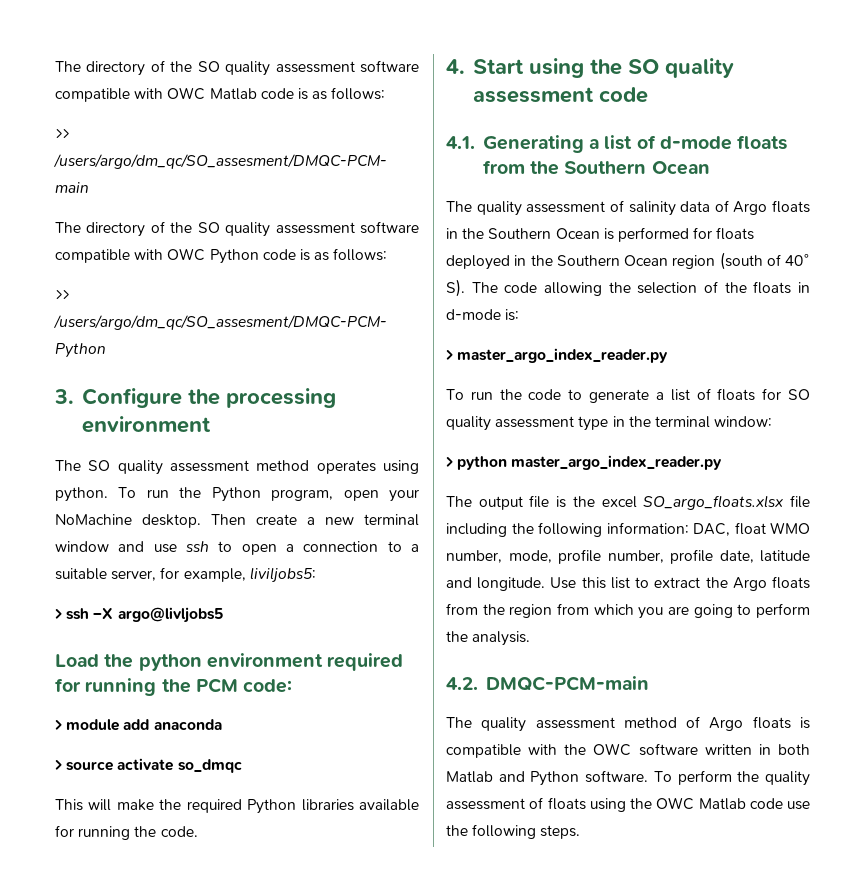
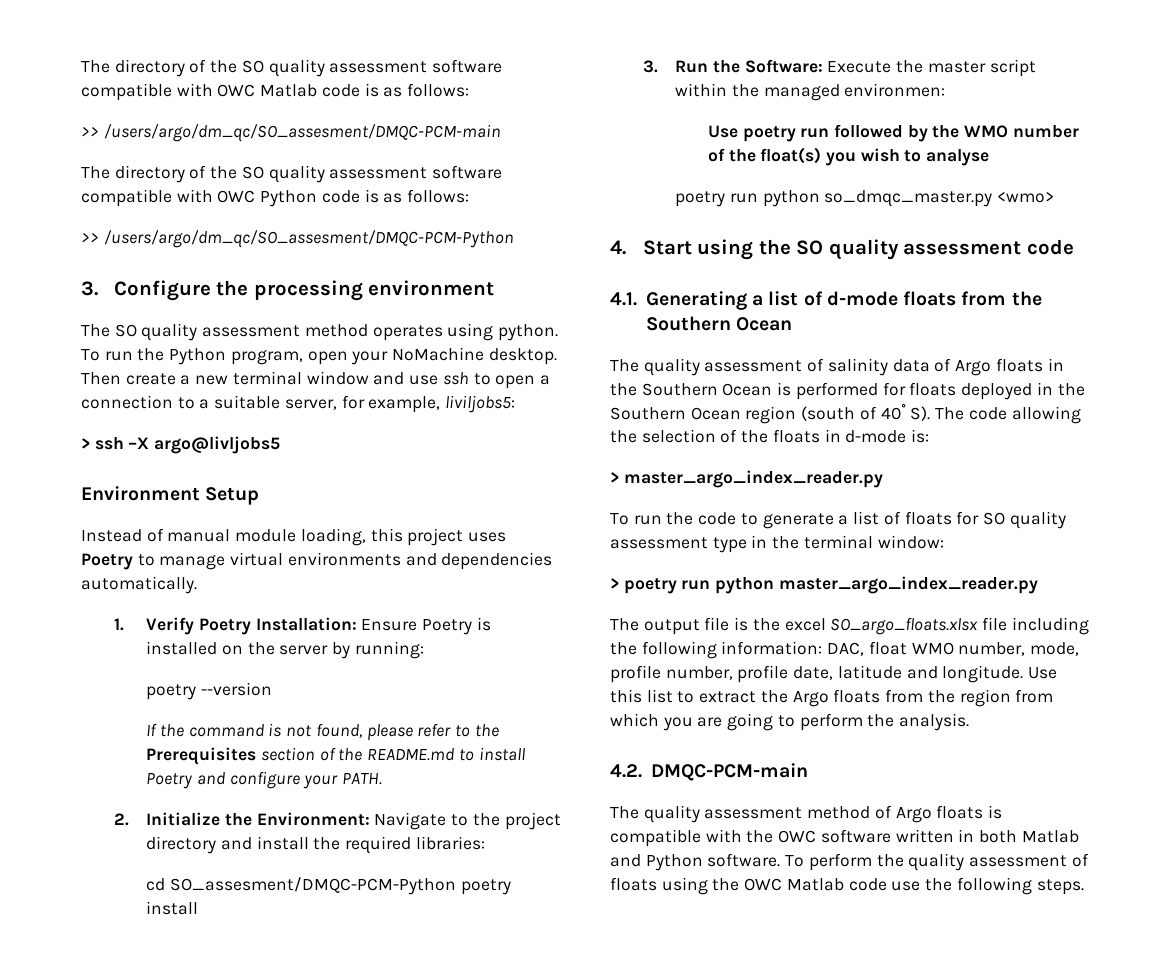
[55,653,404,671] [55,678,293,696] [55,719,222,731] [55,758,242,773] [55,799,419,814] [55,825,198,840] Load the python environment required for running the PCM code: // > module add anaconda // > source activate so_dmqc // This will make the required Python libraries available for running the code. -> [81,486,260,505] [81,528,507,546] [81,552,553,570] [81,576,197,594] [113,617,491,635] [146,641,424,659] [146,682,272,700] [146,723,499,741] [146,747,525,765] [146,771,383,789] [113,812,561,830] [146,836,485,854] [146,877,511,895] [146,901,199,915] [642,59,1036,77] [675,83,946,101] [707,124,1079,142] [707,147,990,166] [675,190,1055,207] Environment Setup // Instead of manual module loading, this project uses Poetry to manage virtual environments and dependencies automatically. // 1. Verify Poetry Installation: Ensure Poetry is installed on the server by running: // poetry --version // If the command is not found, please refer to the Prerequisites section of the README.md to install Poetry and configure your PATH. // 2. Initialize the Environment: Navigate to the project directory and install the required libraries: // cd SO_assesment/DMQC-PCM-Python poetry install // 3. Run the Software: Execute the master script within the managed environmen: // Use poetry run followed by the WMO number of the float(s) you wish to analyse // poetry run python so_dmqc_master.py <wmo>
(453, 461) none -> [623,578,711,594] poetry run

